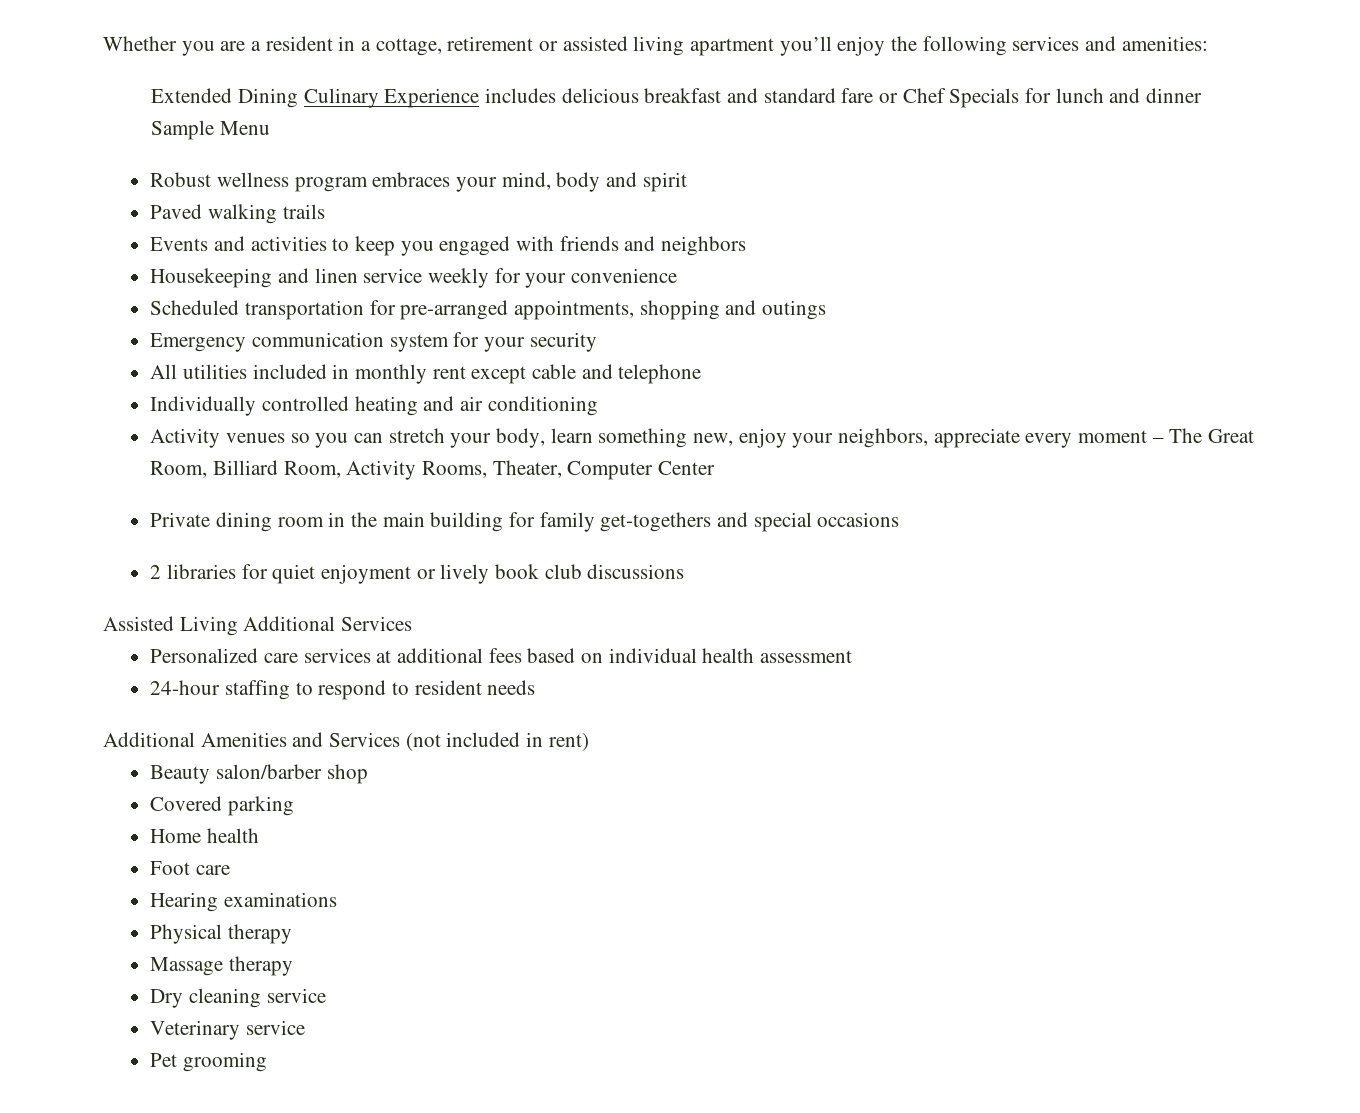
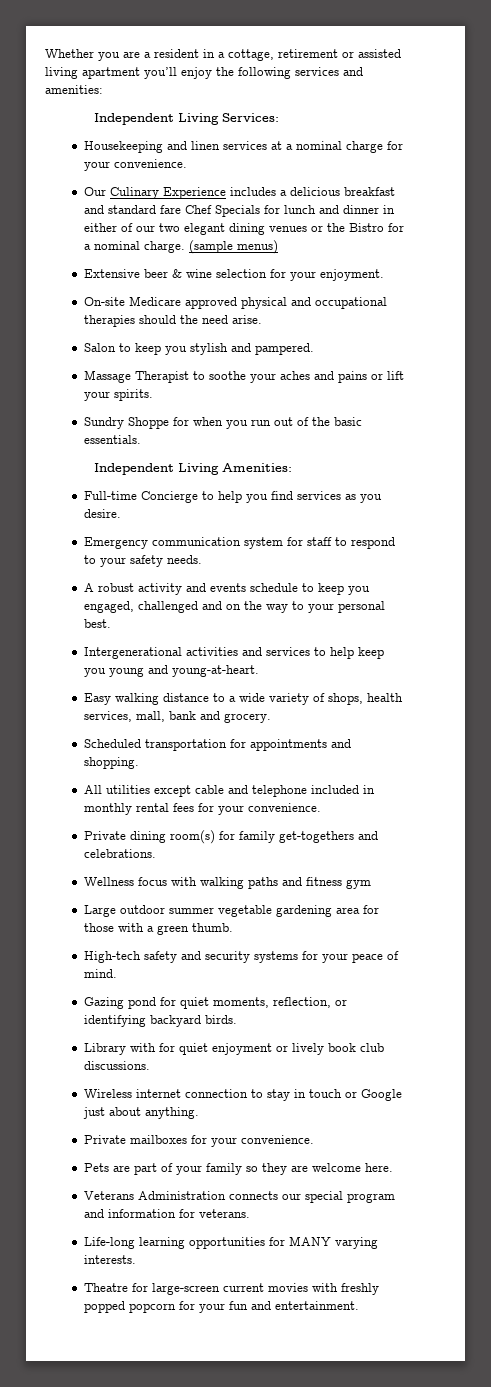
[151,88,298,108] Extended Dining -> [94,113,280,125] [83,141,403,153] [83,159,187,171] [83,187,106,196] Independent Living Services: // Housekeeping and linen services at a nominal charge for your convenience. // Our
(556, 95) none -> [279,190,287,196] a
[878,93,898,103] or -> (181, 209) none
[151,120,270,140] [150,172,687,192] [150,204,325,224] [150,236,746,256] [150,268,677,288] [150,300,826,320] [150,332,597,352] [150,364,702,384] [150,396,598,416] [150,428,1254,448] [150,460,715,480] [150,512,900,532] [150,564,236,579] Sample Menu // Robust wellness program embraces your mind, body and spirit // Paved walking trails // Events and activities to keep you engaged with friends and neighbors // Housekeeping and linen service weekly for your convenience // Scheduled transportation for pre-arranged appointments, shopping and outings // Emergency communication system for your security // All utilities included in monthly rent except cable and telephone // Individually controlled heating and air conditioning // Activity venues so you can stretch your body, learn something new, enjoy your neighbors, appreciate every moment – The Great Room, Billiard Room, Activity Rooms, Theater, Computer Center // Private dining room in the main building for family get-togethers and special occasions // 2 libraries -> [382,205,395,214] [83,223,404,235] [83,240,278,254] [83,269,384,281] [83,296,387,309] [83,315,262,327] [83,343,314,355] [83,370,404,383] [83,389,153,401] [83,417,362,429] [83,435,141,444] [94,463,293,475] [83,491,382,503] [83,509,121,518] [83,537,395,549] [83,555,202,567] [83,583,370,595] [83,601,385,613] [83,619,111,628] [83,647,384,659] [83,665,259,677] [83,693,403,705] [83,711,271,723] [83,739,351,751] [83,757,139,769] [83,785,375,797] [83,803,321,815] [83,830,378,844] [83,849,156,858] [83,877,371,889] [83,905,379,917] [83,923,233,935] [83,951,399,963] [83,969,117,978] [83,997,347,1009] [83,1015,237,1027] [83,1043,156,1055] in either of our two elegant dining venues or the Bistro for a nominal charge. (sample menus) // Extensive beer & wine selection for your enjoyment. // On-site Medicare approved physical and occupational therapies should the need arise. // Salon to keep you stylish and pampered. // Massage Therapist to soothe your aches and pains or lift your spirits. // Sundry Shoppe for when you run out of the basic essentials. // Independent Living Amenities: // Full-time Concierge to help you find services as you desire. // Emergency communication system for staff to respond to your safety needs. // A robust activity and events schedule to keep you engaged, challenged and on the way to your personal best. // Intergenerational activities and services to help keep you young and young-at-heart. // Easy walking distance to a wide variety of shops, health services, mall, bank and grocery. // Scheduled transportation for appointments and shopping. // All utilities except cable and telephone included in monthly rental fees for your convenience. // Private dining room(s) for family get-togethers and celebrations. // Wellness focus with walking paths and fitness gym // Large outdoor summer vegetable gardening area for those with a green thumb. // High-tech safety and security systems for your peace of mind. // Gazing pond for quiet moments, reflection, or identifying backyard birds. // Library with
[587,564,685,579] [103,616,413,636] [150,648,852,663] [150,680,536,700] [103,732,589,751] [150,764,368,784] [150,796,294,816] [150,828,259,843] [150,861,230,875] [150,892,337,912] [150,924,292,944] [150,956,293,976] [150,988,326,1008] [150,1020,305,1040] [150,1052,267,1072] discussions // Assisted Living Additional Services // Personalized care services at additional fees based on individual health assessment // 24-hour staffing to respond to resident needs // Additional Amenities and Services (not included in rent) // Beauty salon/barber shop // Covered parking // Home health // Foot care // Hearing examinations // Physical therapy // Massage therapy // Dry cleaning service // Veterinary service // Pet grooming -> [83,1061,150,1070] [83,1089,402,1101] [82,1107,199,1119] [83,1135,314,1147] [83,1163,393,1175] [83,1191,395,1203] [83,1209,250,1218] [83,1236,378,1249] [83,1255,136,1264] [83,1283,379,1295] [83,1301,359,1313] discussions. // Wireless internet connection to stay in touch or Google just about anything. // Private mailboxes for your convenience. // Pets are part of your family so they are welcome here. // Veterans Administration connects our special program and information for veterans. // Life-long learning opportunities for MANY varying interests. // Theatre for large-screen current movies with freshly popped popcorn for your fun and entertainment.

